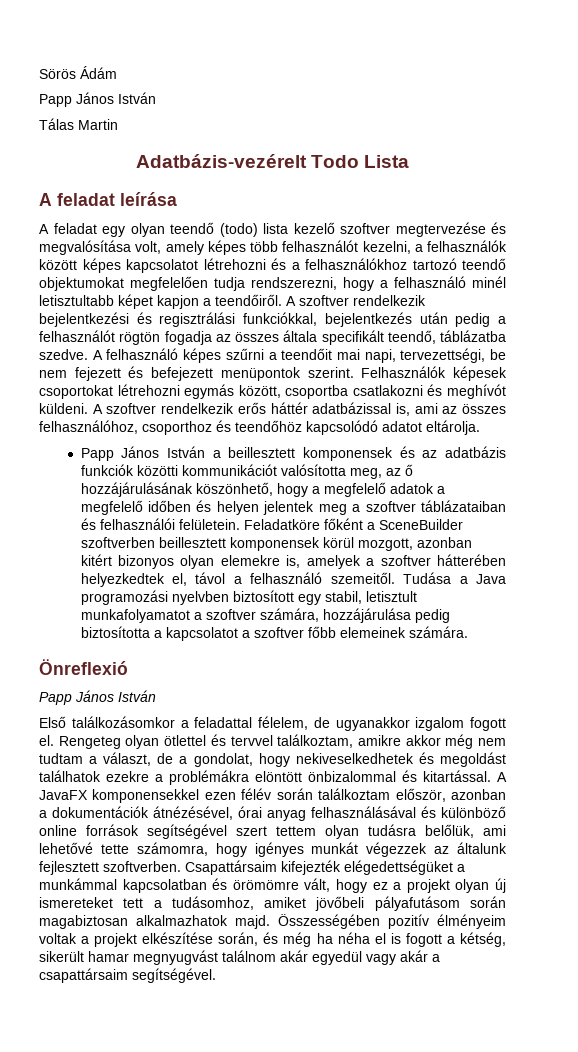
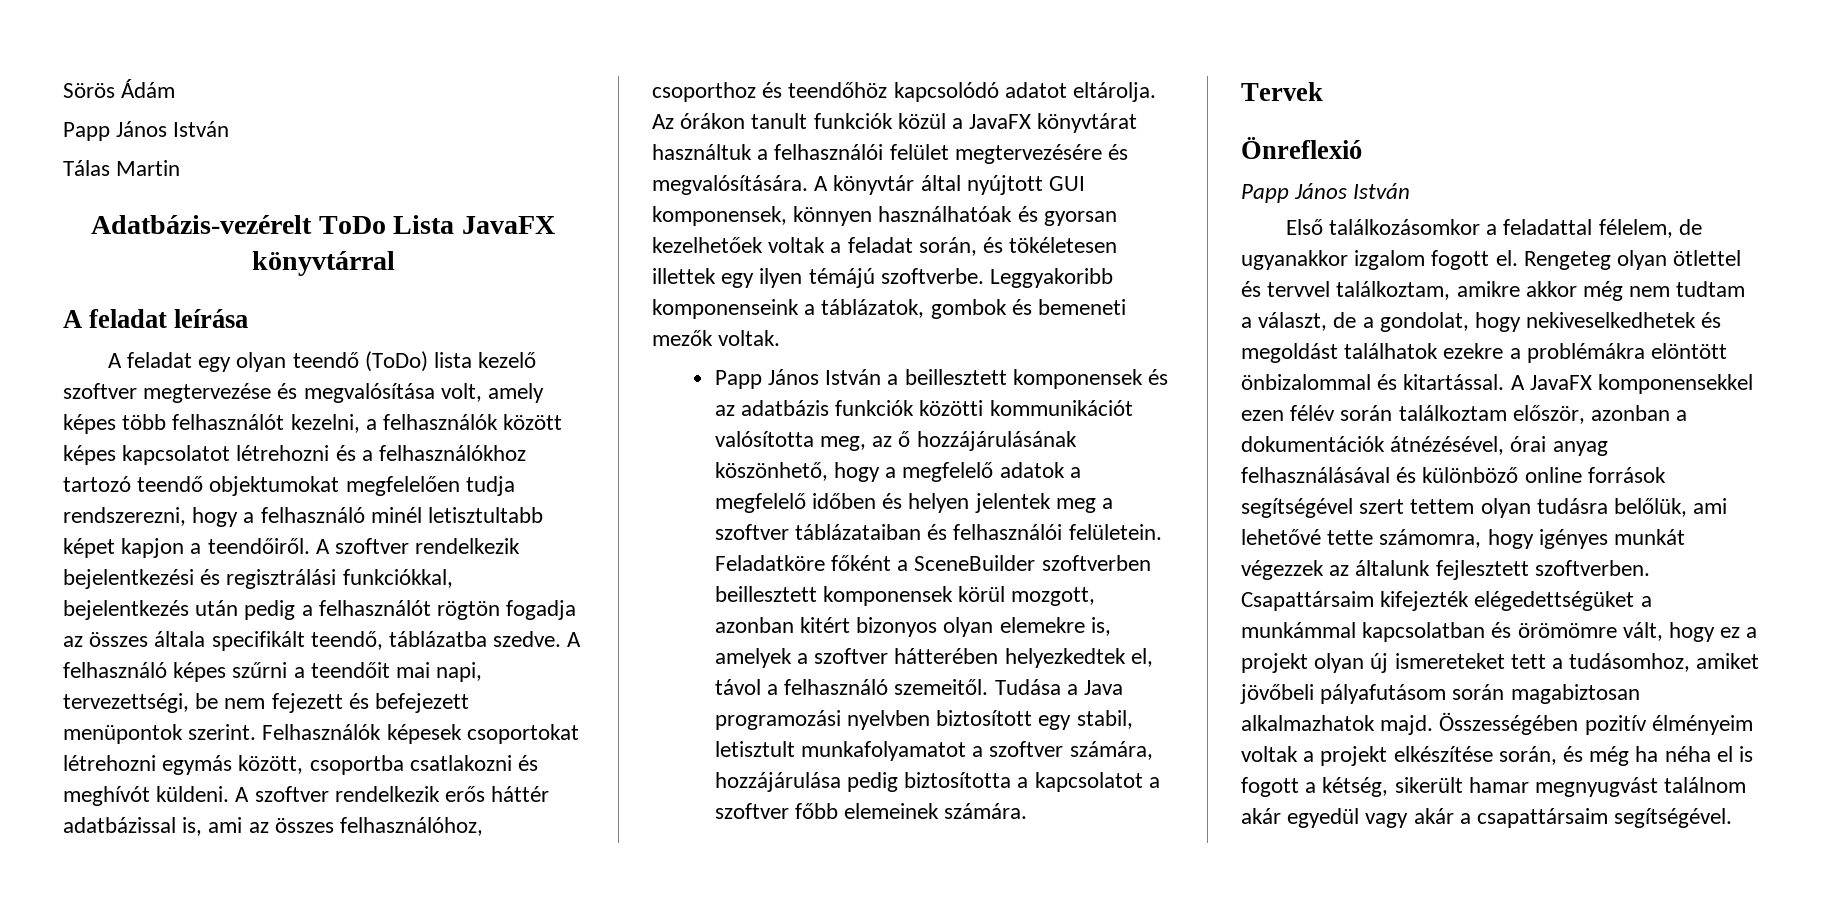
[311,155,359,168] Todo -> [318,216,386,234] ToDo
(410, 161) none -> [461,216,555,234] [251,251,395,276] JavaFX könyvtárral
[219,223,258,237] (todo) -> [364,351,428,372] (ToDo)
(480, 427) none -> [652,113,1138,133] [652,144,1129,164] [652,175,1086,195] [652,206,1117,226] [652,237,1118,256] [652,268,1114,288] [652,299,1127,319] [652,330,781,346] Az órákon tanult funkciók közül a JavaFX könyvtárat használtuk a felhasználói felület megtervezésére és megvalósítására. A könyvtár által nyújtott GUI komponensek, könnyen használhatóak és gyorsan kezelhetőek voltak a feladat során, és tökéletesen illettek egy ilyen témájú szoftverbe. Leggyakoribb komponenseink a táblázatok, gombok és bemeneti mezők voltak.
(468, 632) none -> [1241,82,1323,101] // Tervek

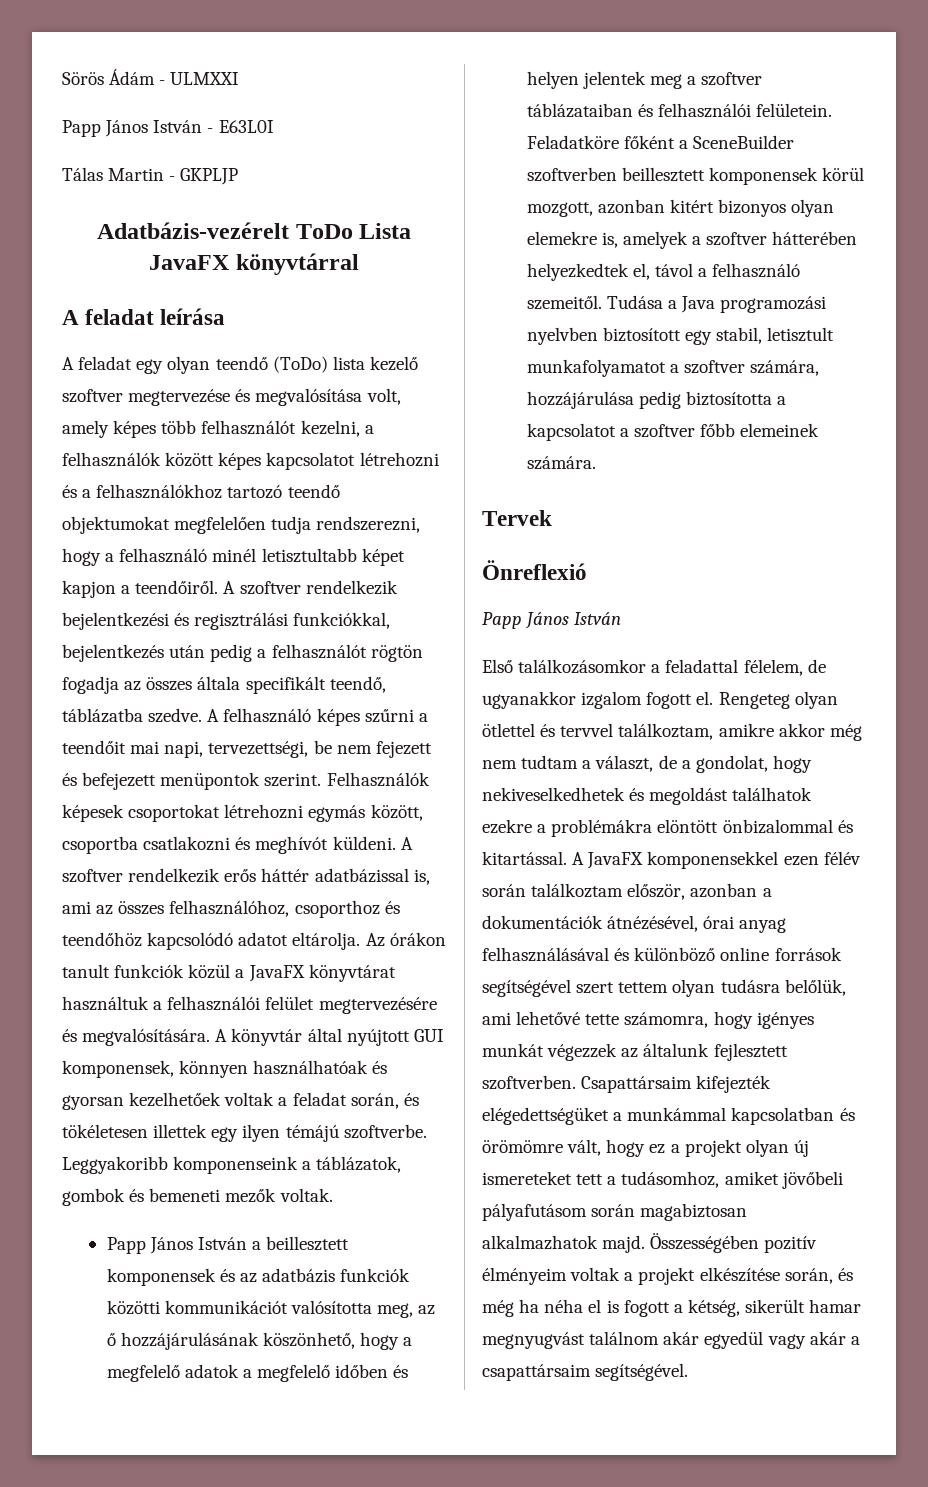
[63,121,230,141] // Papp János István -> [159,72,240,85] [62,120,274,137] - ULMXXI // Papp János István - E63L0I
(181, 168) none -> [169,168,239,185] - GKPLJP

